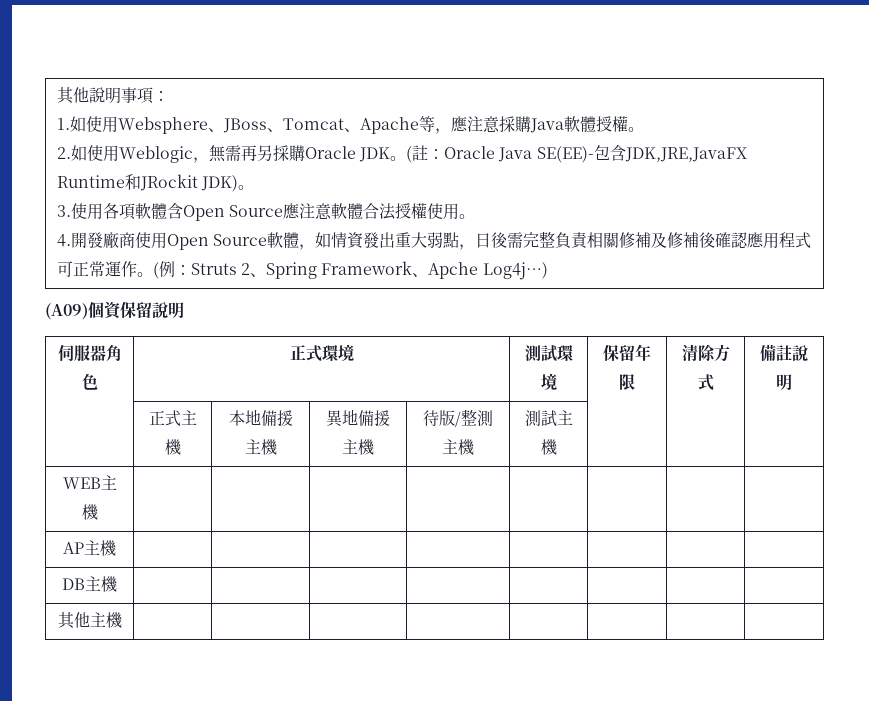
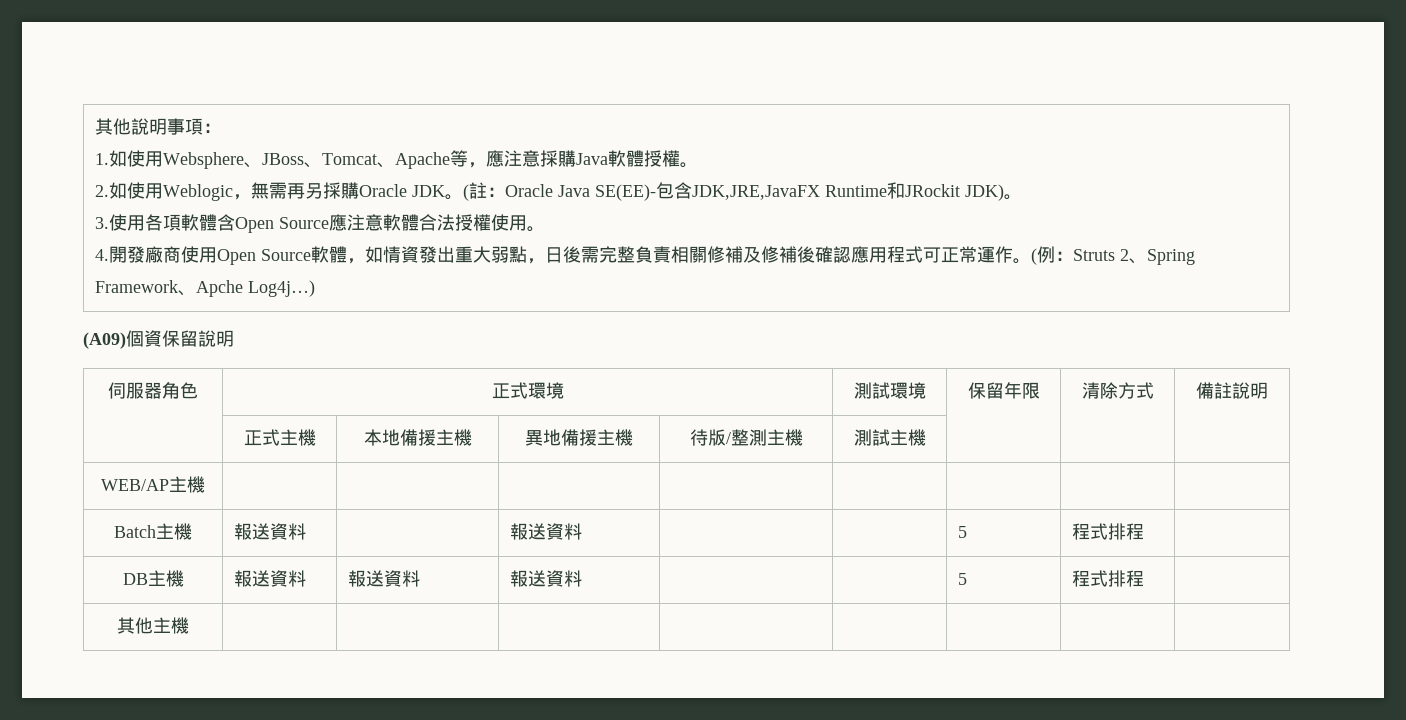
[62,475,117,490] [81,504,99,520] [63,540,117,556] [62,576,118,592] WEB主機 | | | | | | | | // AP主機 | | | | | | | | // DB主機 | | | | | | | -> [101,476,205,493] [114,523,192,540] [233,523,306,540] [509,523,582,540] [957,526,967,538] [1071,523,1144,540] [122,570,184,587] [233,570,306,587] [347,570,420,587] [509,570,582,587] [957,573,967,585] [1071,570,1144,587] WEB/AP主機 | | | | | | | | // Batch主機 | 報送資料 | | 報送資料 | | | 5 | 程式排程 | // DB主機 | 報送資料 | 報送資料 | 報送資料 | | | 5 | 程式排程

